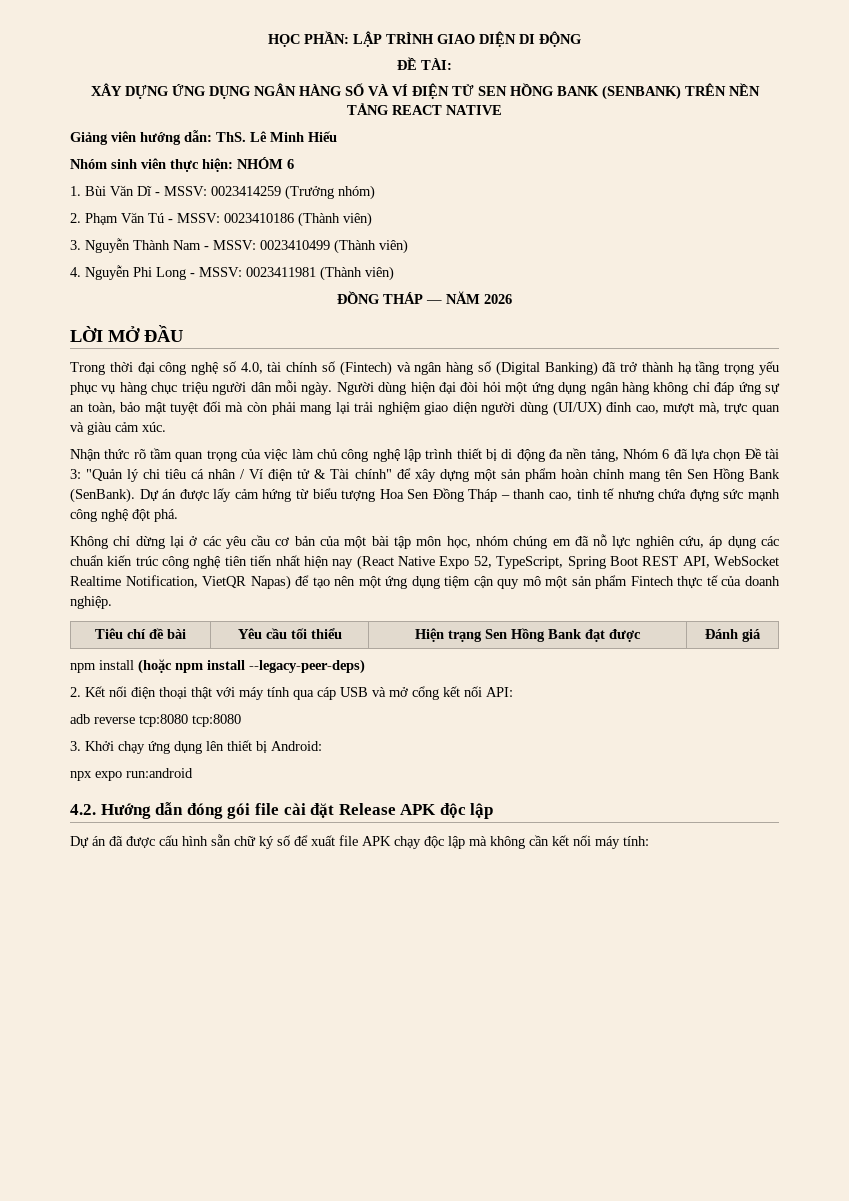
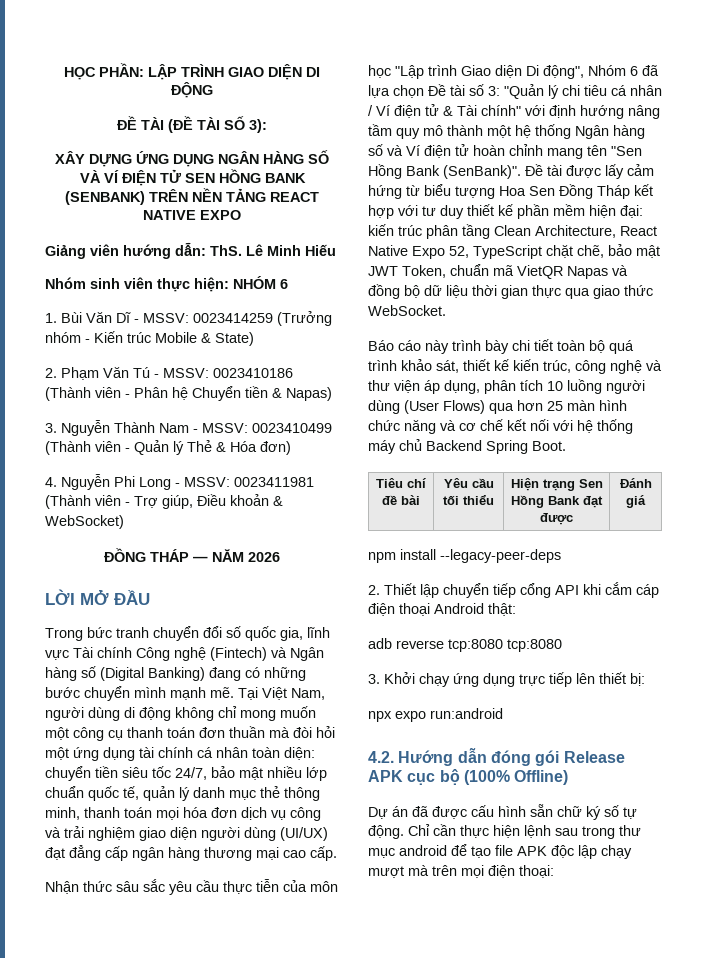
[421,58,452,70] TÀI: -> [141,116,267,133] TÀI (ĐỀ TÀI SỐ 3):
(502, 110) none -> [200,210,241,220] EXPO
[338,185,375,200] nhóm) -> [45,331,254,346] nhóm - Kiến trúc Mobile & State)
[343,212,372,227] viên) -> [95,386,332,401] viên - Phân hệ Chuyển tiền & Napas)
[379,239,408,254] viên) -> [95,440,291,455] viên - Quản lý Thẻ & Hóa đơn)
[365,266,394,281] viên) -> [95,494,283,509] [45,515,124,529] viên - Trợ giúp, Điều khoản & WebSocket)
[109,361,337,375] thời đại công nghệ số 4.0, tài chính số -> [87,626,330,641] [45,647,206,661] bức tranh chuyển đổi số quốc gia, lĩnh vực Tài chính Công nghệ
[414,362,443,375] ngân -> [290,647,324,661] Ngân
[602,361,779,375] [70,380,457,395] đã trở thành hạ tầng trọng yếu phục vụ hàng chục triệu người dân mỗi ngày. Người dùng hiện đại -> [209,667,306,681] [45,686,325,701] [45,706,316,721] [45,726,290,741] đang có những bước chuyển mình mạnh mẽ. Tại Việt Nam, người dùng di động không chỉ mong muốn một công cụ thanh toán đơn thuần mà
[590,382,780,395] [70,401,350,415] ngân hàng không chỉ đáp ứng sự an toàn, bảo mật tuyệt đối mà còn phải mang lại -> [139,747,315,760] [45,766,327,781] [45,786,320,801] [45,807,321,821] [45,827,61,838] tài chính cá nhân toàn diện: chuyển tiền siêu tốc 24/7, bảo mật nhiều lớp chuẩn quốc tế, quản lý danh mục thẻ thông minh, thanh toán mọi hóa đơn dịch vụ công và
[606,402,781,415] [70,422,166,435] [70,448,619,462] đỉnh cao, mượt mà, trực quan và giàu cảm xúc. // Nhận thức rõ tầm quan trọng của việc làm chủ công nghệ lập trình thiết bị di động đa nền tảng, -> [45,845,337,861] [45,879,338,895] [368,65,584,79] đạt đẳng cấp ngân hàng thương mại cao cấp. // Nhận thức sâu sắc yêu cầu thực tiễn của môn học "Lập trình Giao diện Di động",
(780, 454) none -> [469,84,484,96] số
[396,468,557,482] để xây dựng một sản phẩm -> [525,105,660,119] [368,124,645,139] [368,144,469,158] với định hướng nâng tầm quy mô thành một hệ thống Ngân hàng số và Ví điện tử
[686,468,781,482] [70,488,177,503] Sen Hồng Bank (SenBank). Dự án -> [611,146,642,156] [368,164,562,179] "Sen Hồng Bank (SenBank)". Đề tài
[500,488,781,502] [70,509,178,522] [70,534,779,549] [70,555,779,570] [70,575,780,590] [70,596,112,609] – thanh cao, tinh tế nhưng chứa đựng sức mạnh công nghệ đột phá. // Không chỉ dừng lại ở các yêu cầu cơ bản của một bài tập môn học, nhóm chúng em đã nỗ lực nghiên cứu, áp dụng các chuẩn kiến trúc công nghệ tiên tiến nhất hiện nay (React Native Expo 52, TypeScript, Spring Boot REST API, WebSocket Realtime Notification, VietQR Napas) để tạo nên một ứng dụng tiệm cận quy mô một sản phẩm Fintech thực tế của doanh nghiệp. -> [634,184,653,196] [368,204,643,219] [368,224,657,239] [368,244,660,259] [368,264,628,279] [368,284,653,299] [368,305,446,316] [368,339,634,354] [368,359,662,374] [368,379,645,394] [368,400,627,414] [368,419,633,434] [368,439,566,454] kết hợp với tư duy thiết kế phần mềm hiện đại: kiến trúc phân tầng Clean Architecture, React Native Expo 52, TypeScript chặt chẽ, bảo mật JWT Token, chuẩn mã VietQR Napas và đồng bộ dữ liệu thời gian thực qua giao thức WebSocket. // Báo cáo này trình bày chi tiết toàn bộ quá trình khảo sát, thiết kế kiến trúc, công nghệ và thư viện áp dụng, phân tích 10 luồng người dùng (User Flows) qua hơn 25 màn hình chức năng và cơ chế kết nối với hệ thống máy chủ Backend Spring Boot.
[138,659,365,674] [70,686,513,700] (hoặc npm install --legacy-peer-deps) // 2. Kết nối điện thoại thật với máy tính qua cáp USB và mở cổng kết nối API: -> [440,549,561,563] [368,582,659,598] [368,603,516,616] --legacy-peer-deps // 2. Thiết lập chuyển tiếp cổng API khi cắm cáp điện thoại Android thật:
[206,740,322,753] lên thiết bị Android: -> [519,672,645,687] trực tiếp lên thiết bị:
[254,803,494,819] file cài đặt Release APK độc lập -> [563,751,625,763] [368,769,569,785] Release APK cục bộ (100% Offline)
[294,835,335,846] để xuất -> [623,807,637,819] [368,824,641,839] [368,844,491,858] tự động. Chỉ cần thực hiện lệnh sau trong thư mục android để tạo
[394,835,649,849] chạy độc lập mà không cần kết nối máy tính: -> [551,845,632,859] [368,865,554,878] độc lập chạy mượt mà trên mọi điện thoại:

